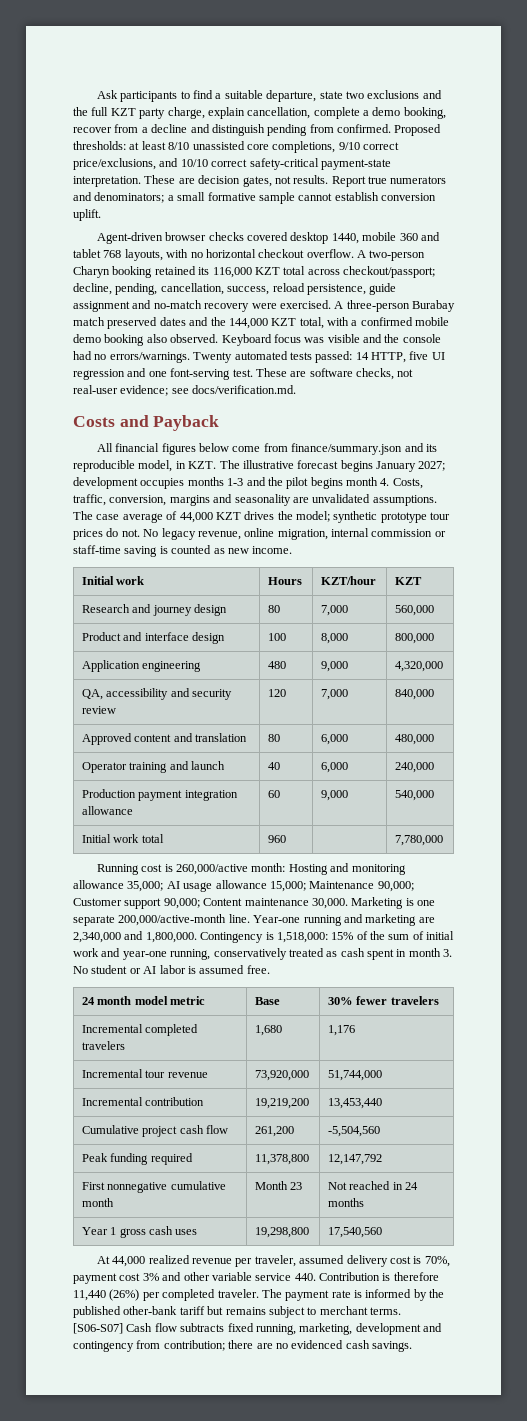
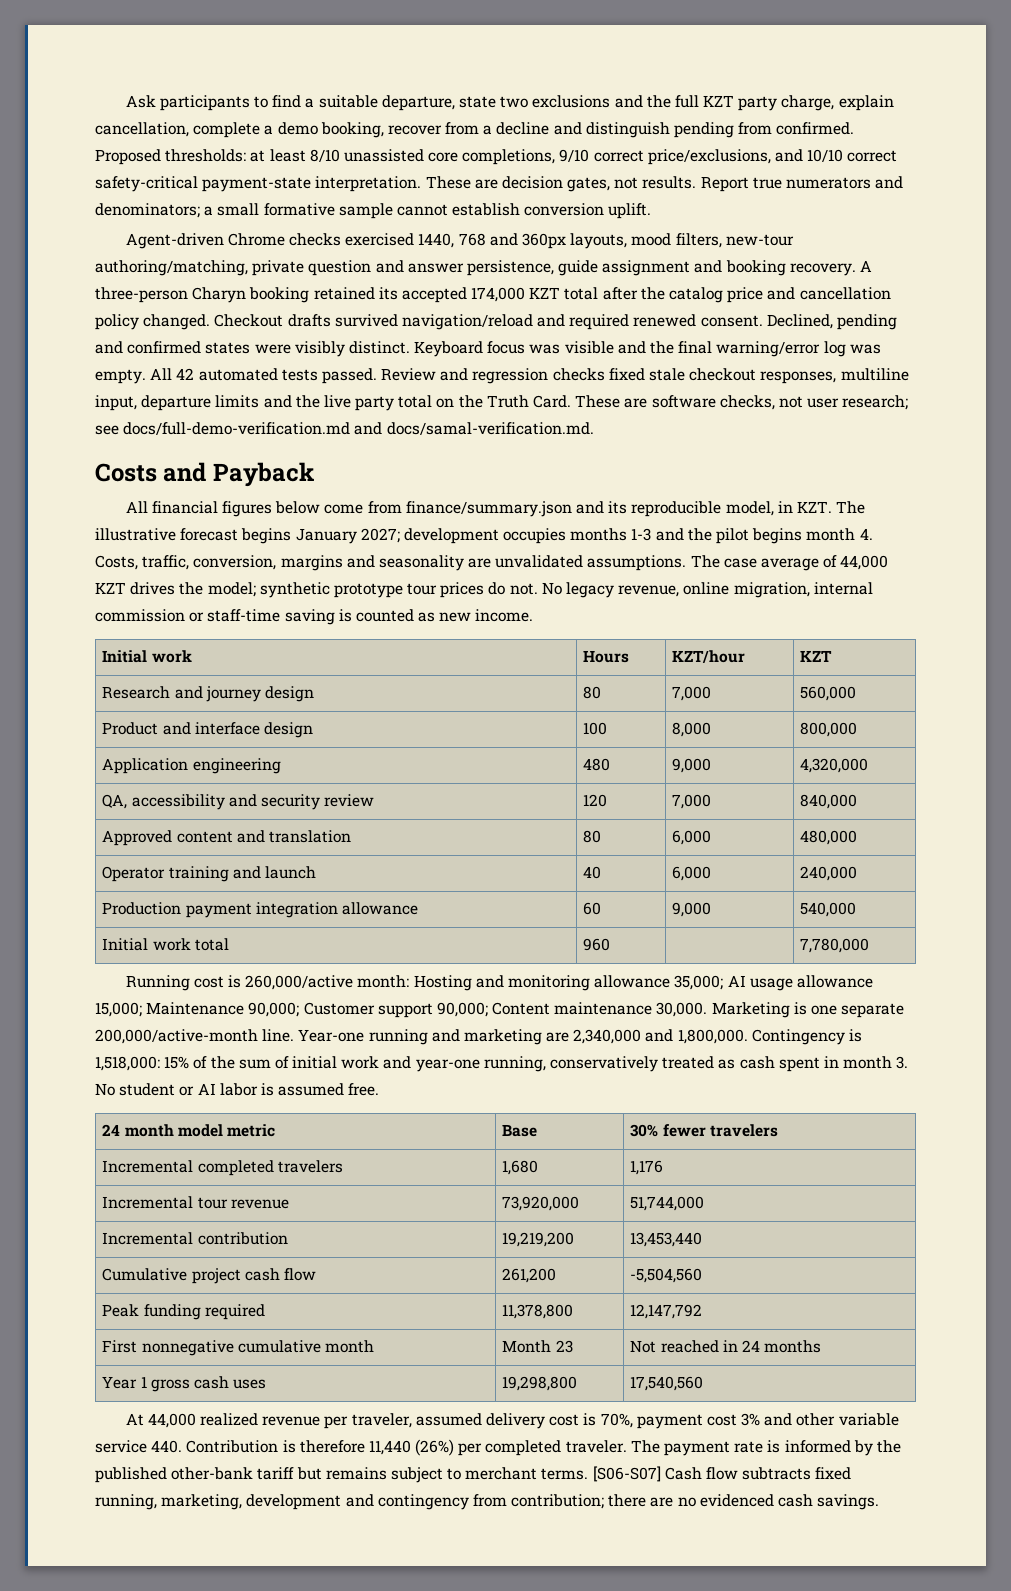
[165,232,440,244] [73,249,426,261] [73,266,435,278] [73,283,397,295] [73,300,455,312] [73,317,450,329] [73,334,219,346] browser checks covered desktop 1440, mobile 360 and tablet 768 layouts, with no horizontal checkout overflow. A two-person Charyn booking retained its 116,000 KZT total across checkout/passport; decline, pending, cancellation, success, reload persistence, guide assignment and no-match recovery were exercised. A three-person Burabay match preserved dates and the 144,000 KZT total, with a confirmed mobile demo booking also observed. -> [227,233,794,249] [95,260,873,276] [95,287,891,303] [95,314,898,330] [95,341,410,357] Chrome checks exercised 1440, 768 and 360px layouts, mood filters, new-tour authoring/matching, private question and answer persistence, guide assignment and booking recovery. A three-person Charyn booking retained its accepted 174,000 KZT total after the catalog price and cancellation policy changed. Checkout drafts survived navigation/reload and required renewed consent. Declined, pending and confirmed states were visibly distinct.
[402,334,441,343] [73,351,445,363] [73,368,253,380] console had no errors/warnings. Twenty automated tests passed: 14 HTTP, five UI regression and one font-serving test. -> [678,341,881,357] [95,368,909,384] [95,395,572,411] final warning/error log was empty. All 42 automated tests passed. Review and regression checks fixed stale checkout responses, multiline input, departure limits and the live party total on the Truth Card.
[73,385,297,396] real-user evidence; see docs/verification.md. -> [807,395,909,410] [95,422,594,435] user research; see docs/full-demo-verification.md and docs/samal-verification.md.

